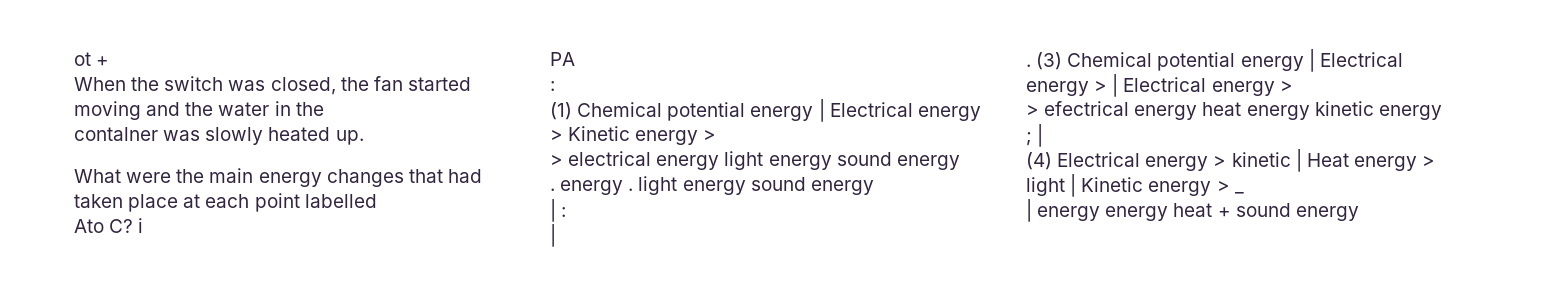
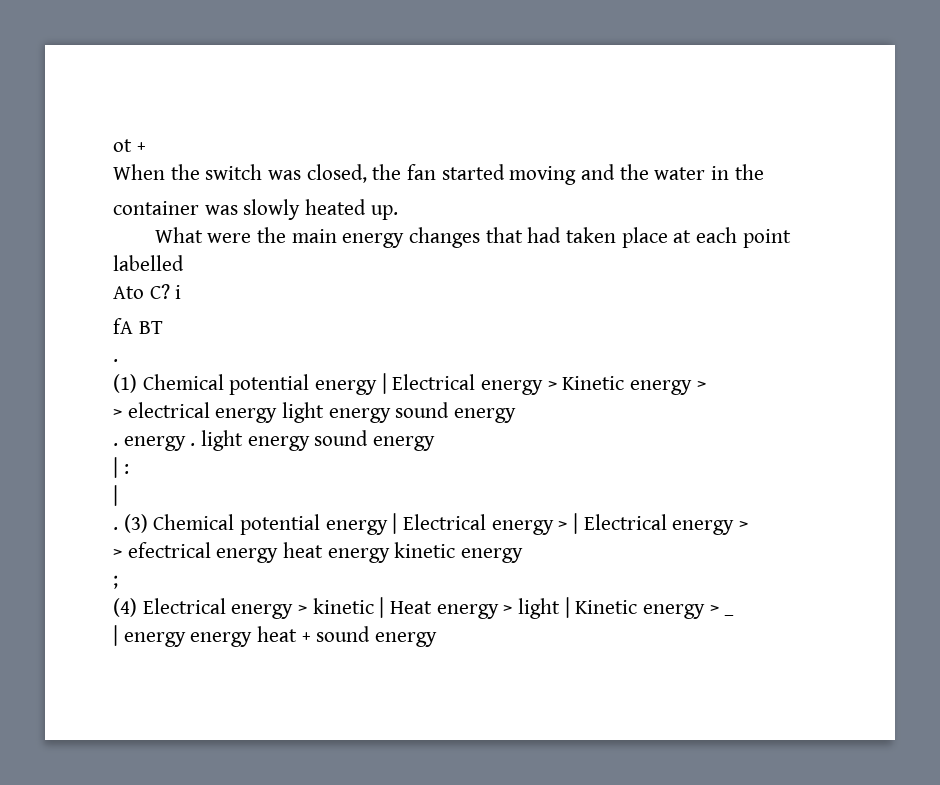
[74,127,158,141] contalner -> [113,201,199,215] container
[550,52,575,66] [550,81,555,91] PA // : -> [113,318,163,334] [113,359,118,362] fA BT // .
[1037,124,1044,147] | -> (118, 582) none

